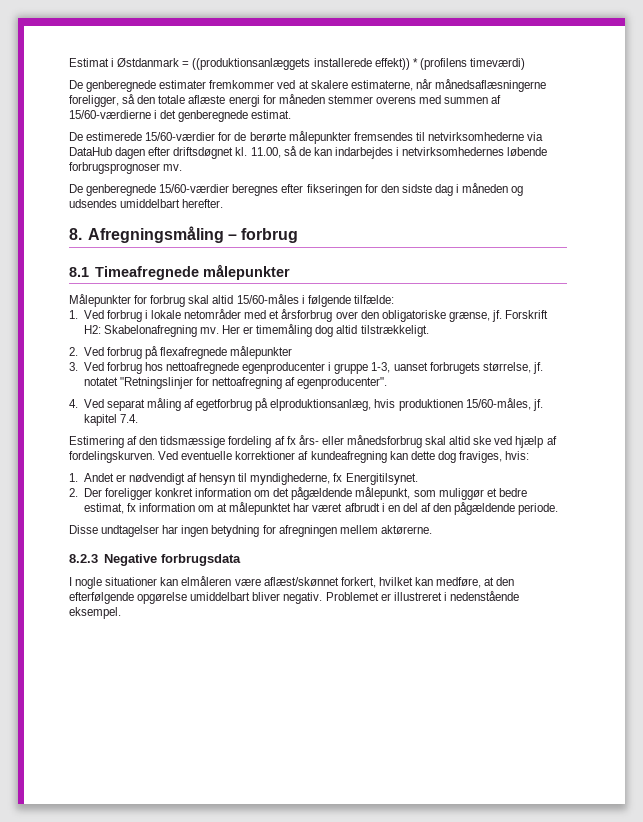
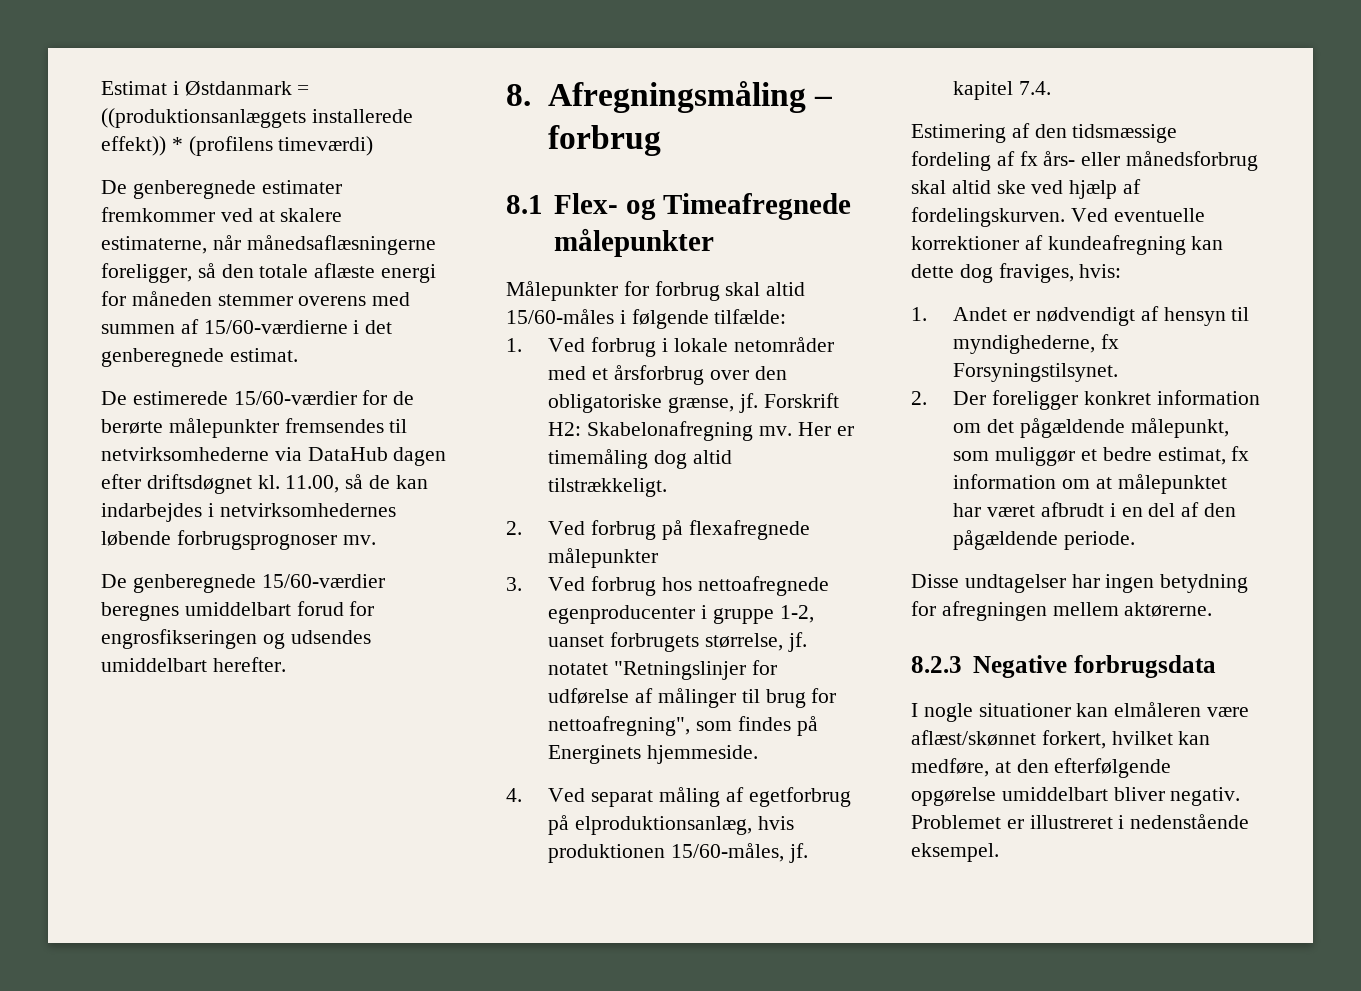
[281,183,509,196] efter fikseringen for den sidste dag i måneden -> [184,601,375,616] [101,629,257,649] umiddelbart forud for engrosfikseringen
(89, 272) none -> [553,193,656,220] Flex- og
[371,362,391,373] 1-3, -> [779,605,814,623] 1-2,
[212,377,388,389] nettoafregning af egenproducenter". -> [548,688,837,708] [548,716,818,736] [548,745,759,764] udførelse af målinger til brug for nettoafregning", som findes på Energinets hjemmeside.
[345,473,418,485] Energitilsynet. -> [953,363,1119,382] Forsyningstilsynet.

